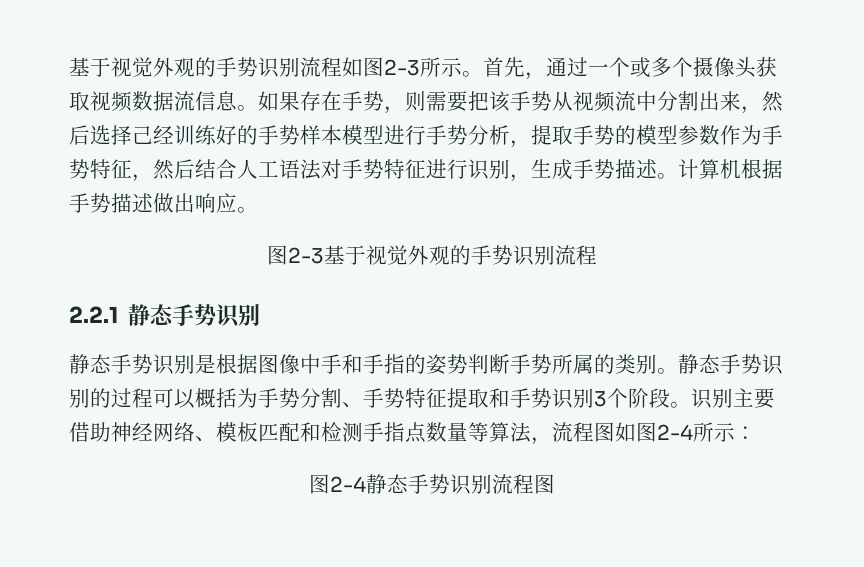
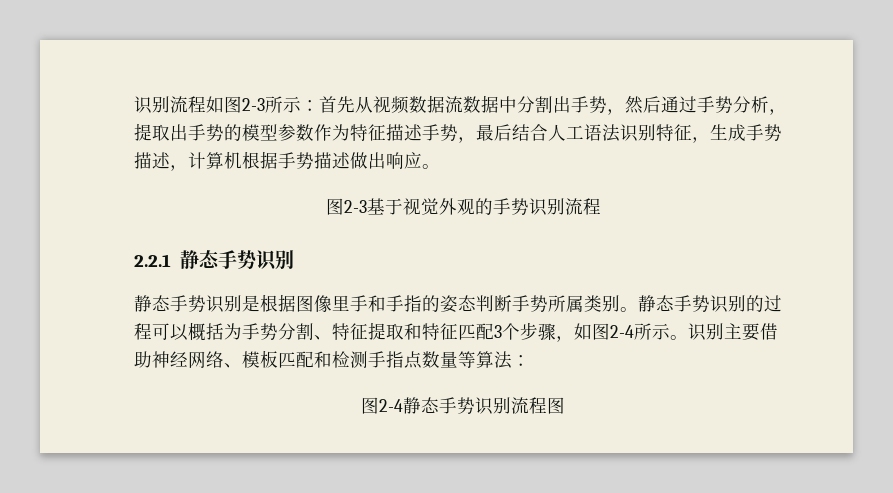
[69,57,258,77] 基于视觉外观的手势 -> (134, 105) none
[462,57,777,80] [69,91,783,114] [69,125,426,145] 。首先，通过一个或多个摄像头获取视频数据流信息。如果存在手势，则需要把该手势从视频流中分割出来，然后选择己经训练好的手势样本模型进行 -> [301,95,697,115] ：首先从视频数据流数据中分割出手势，然后通过
(573, 135) none -> [170,124,188,141] 出
[762,125,783,145] [69,159,510,182] 手势特征，然后结合人工语法对手势特征进行识别 -> [350,124,692,143] 特征描述手势，最后结合人工语法识别特征
[657,173,678,179] 。 -> [170,165,188,171] ，
[300,354,321,374] 中 -> [332,295,350,311] 里
[447,354,468,374] 势 -> [458,295,476,312] 态
[594,354,615,374] 的 -> (584, 303) none
[363,388,405,408] 手势 -> (332, 337) none
[510,388,670,409] 手势识别3个阶段 -> [422,322,670,342] 特征匹配3个步骤，如图2-4所示
[531,422,735,445] ，流程图如图2-4所示 -> (512, 360) none

